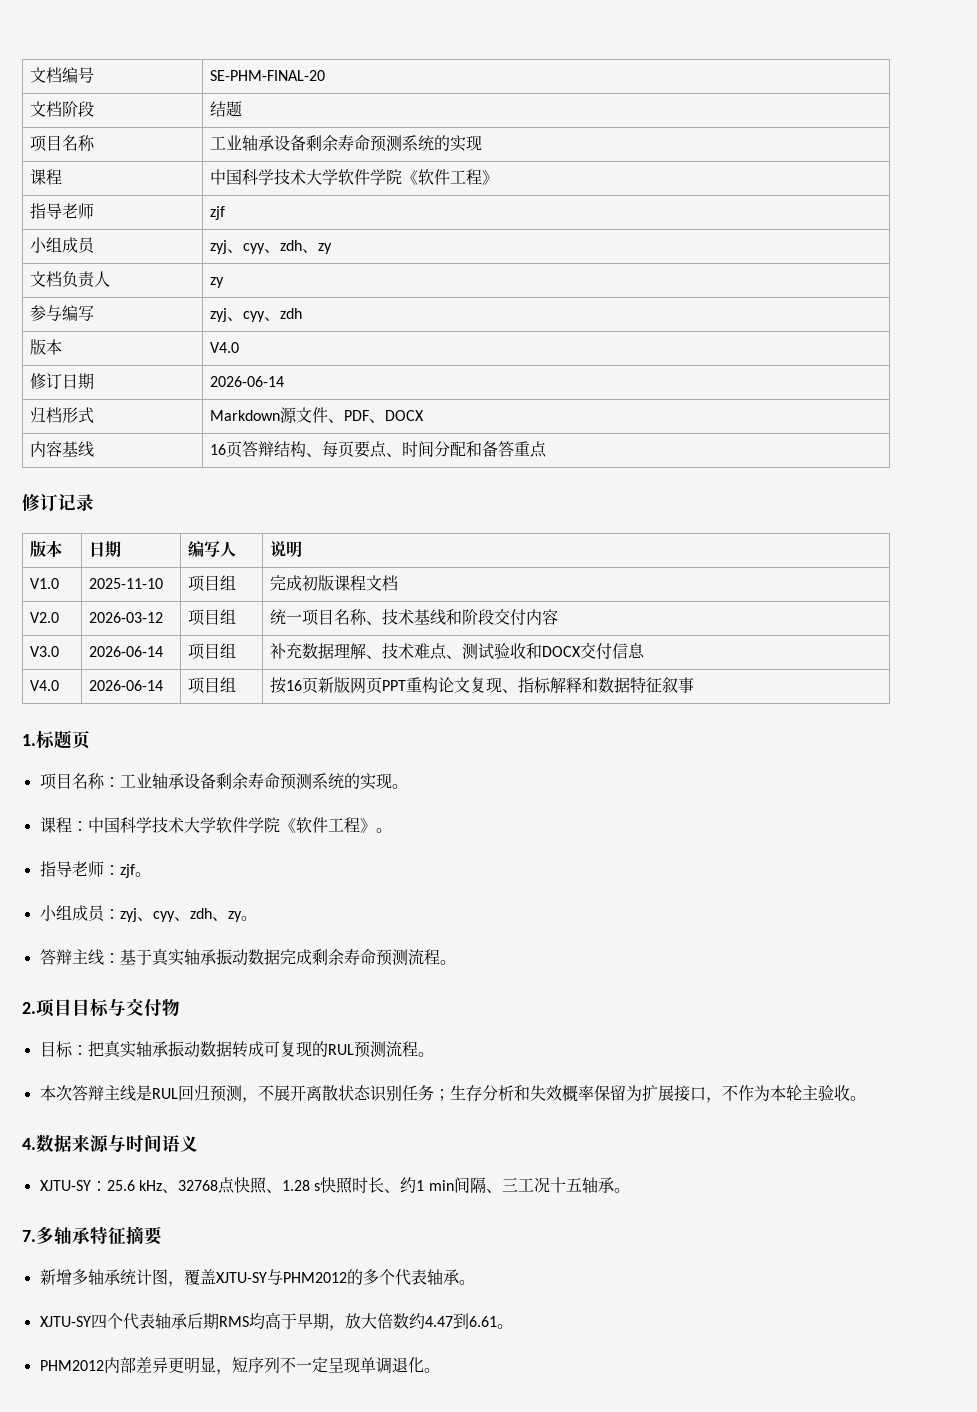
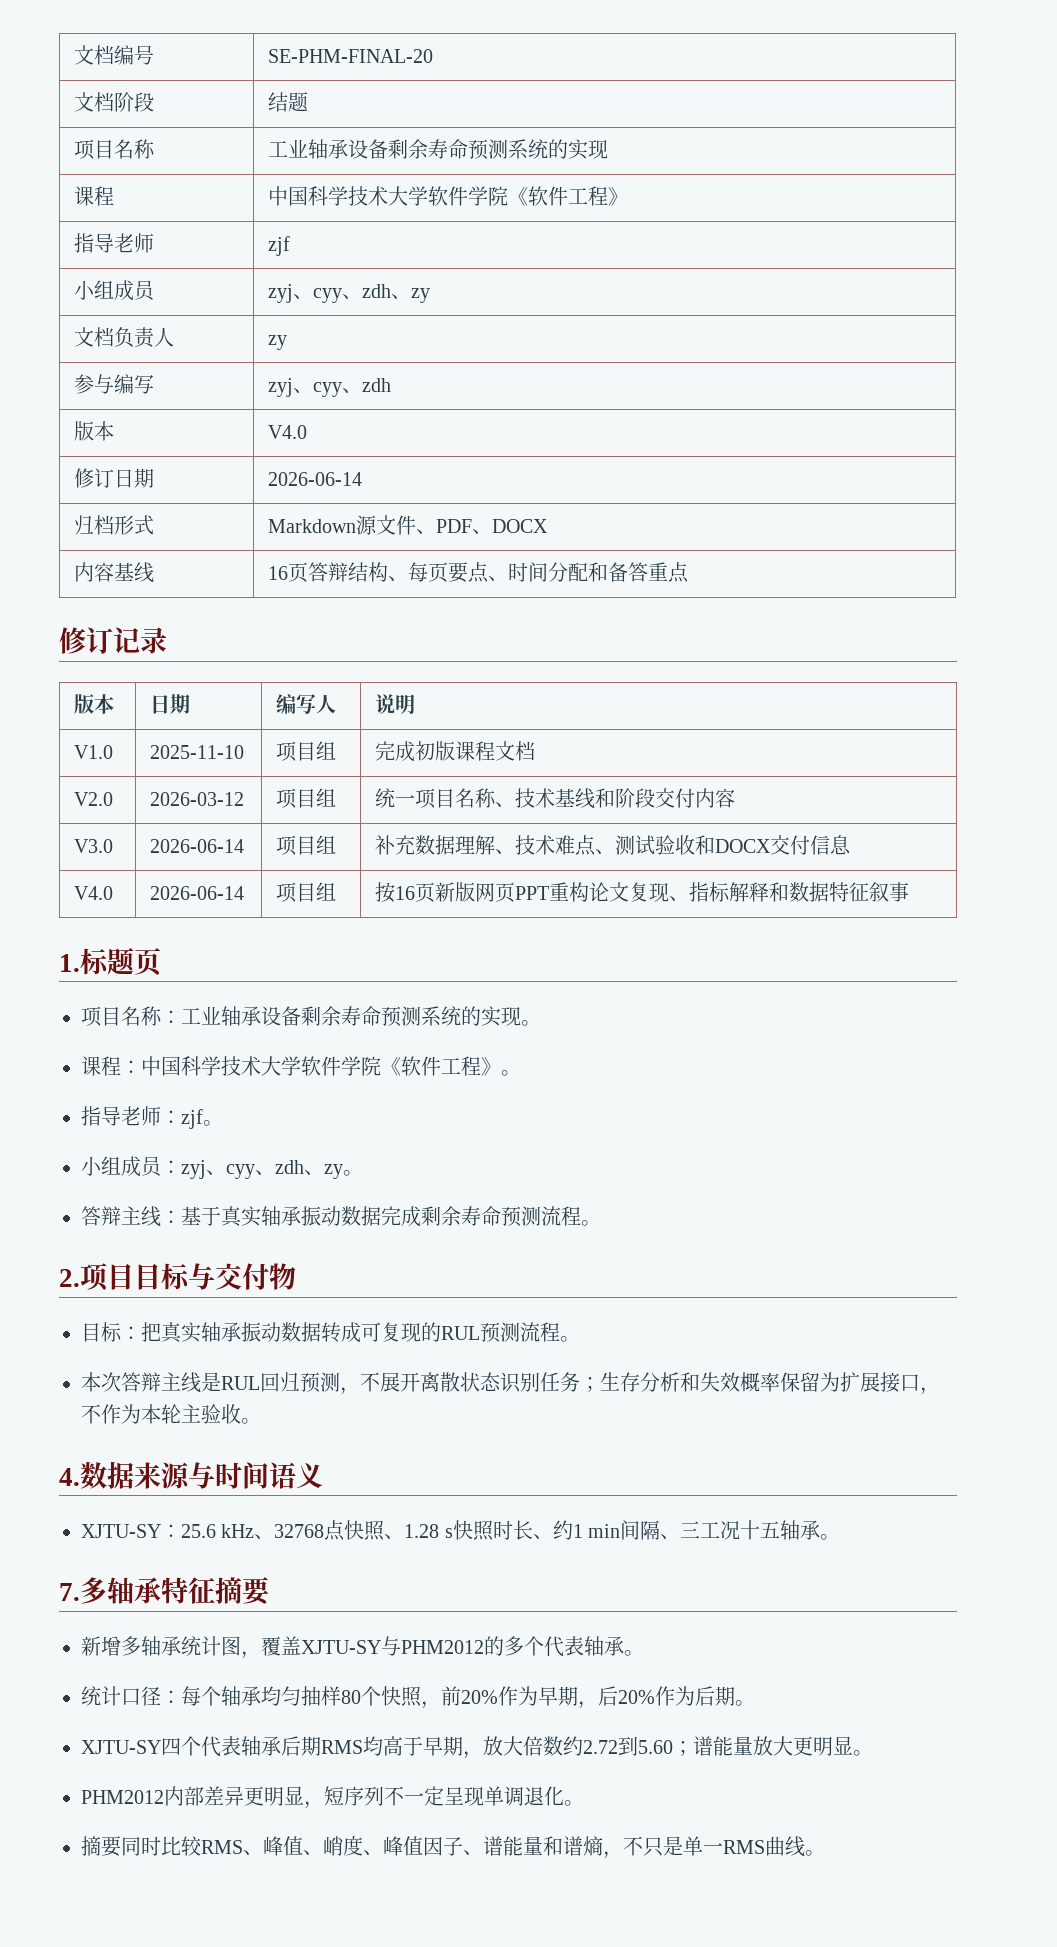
(475, 1282) none -> [81,1686,755,1709] // 统计口径：每个轴承均匀抽样80个快照，前20%作为早期，后20%作为后期。
[424,1313,497,1329] 4.47到6.61 -> [583,1736,853,1756] 2.72到5.60；谱能量放大更明显
(440, 1370) none -> [81,1835,825,1859] // 摘要同时比较RMS、峰值、峭度、峰值因子、谱能量和谱熵，不只是单一RMS曲线。

